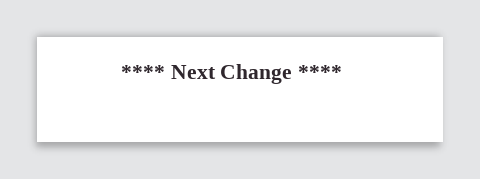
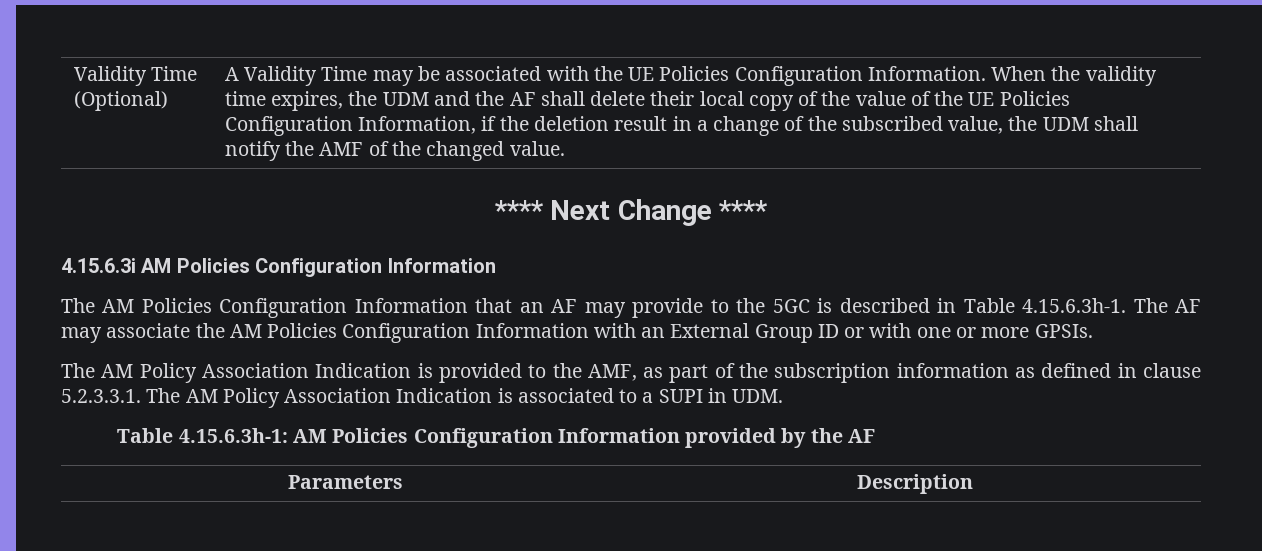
[120,64,343,84] **** Next Change **** -> [73,66,198,86] [73,91,168,111] [224,66,1157,86] [224,91,1070,111] [224,116,1138,136] [224,141,565,161] [494,199,768,226] [61,258,496,277] [61,298,1202,318] [61,323,1093,343] [61,363,1201,383] [61,388,784,408] [117,428,875,448] [287,475,403,489] [856,474,973,494] Validity Time (Optional) | A Validity Time may be associated with the UE Policies Configuration Information. When the validity time expires, the UDM and the AF shall delete their local copy of the value of the UE Policies Configuration Information, if the deletion result in a change of the subscribed value, the UDM shall notify the AMF of the changed value. // **** Next Change **** // 4.15.6.3i AM Policies Configuration Information // The AM Policies Configuration Information that an AF may provide to the 5GC is described in Table 4.15.6.3h-1. The AF may associate the AM Policies Configuration Information with an External Group ID or with one or more GPSIs. // The AM Policy Association Indication is provided to the AMF, as part of the subscription information as defined in clause 5.2.3.3.1. The AM Policy Association Indication is associated to a SUPI in UDM. // Table 4.15.6.3h-1: AM Policies Configuration Information provided by the AF // Parameters | Description

